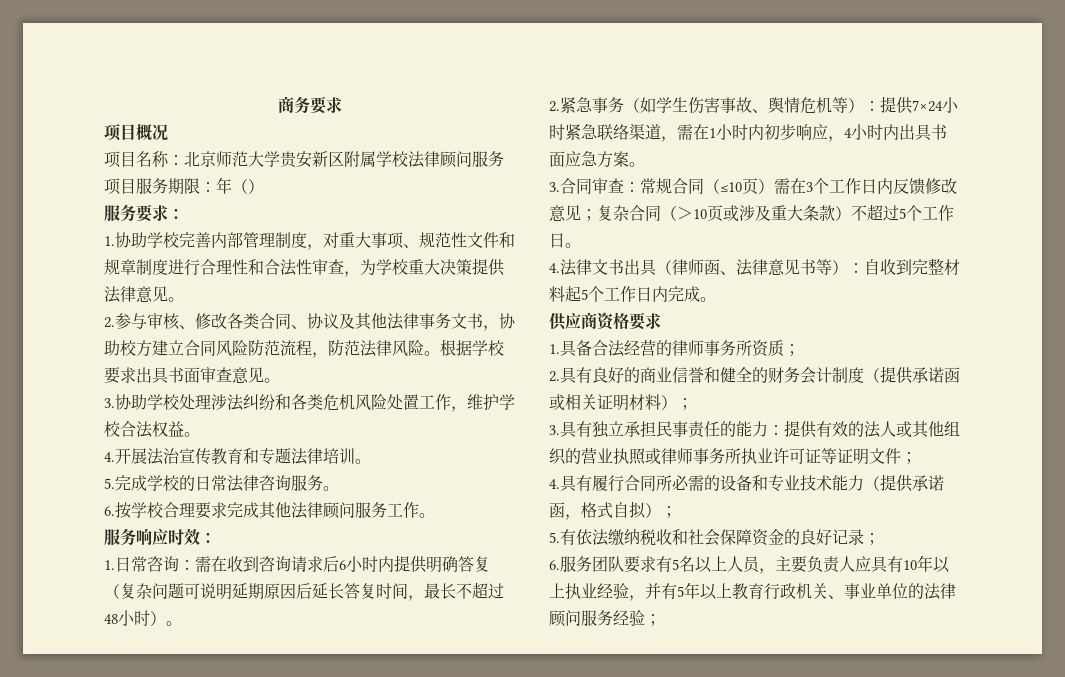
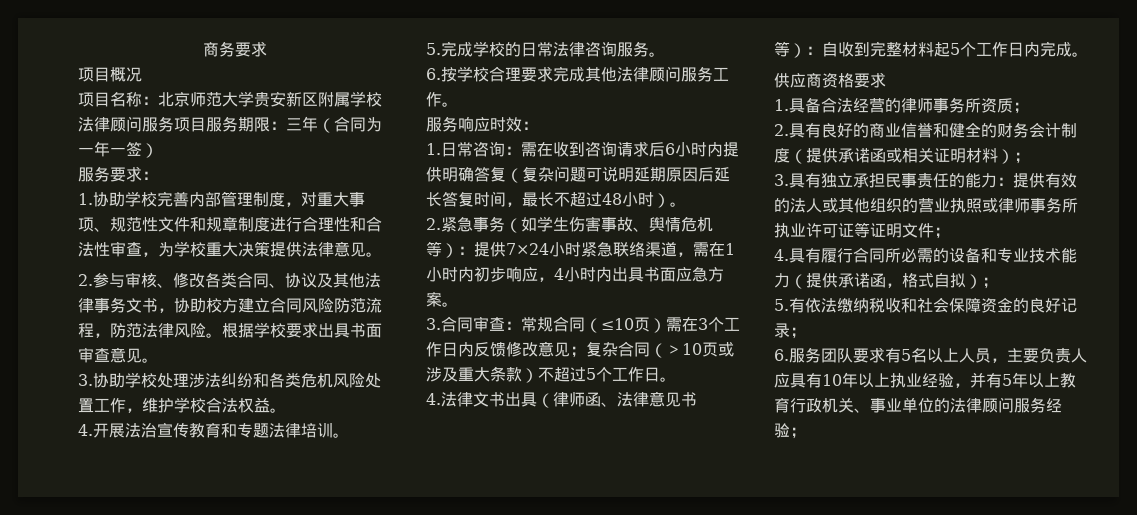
[216,177,248,194] 年（ -> [286,116,382,133] [78,141,142,157] 三年（合同为一年一签

